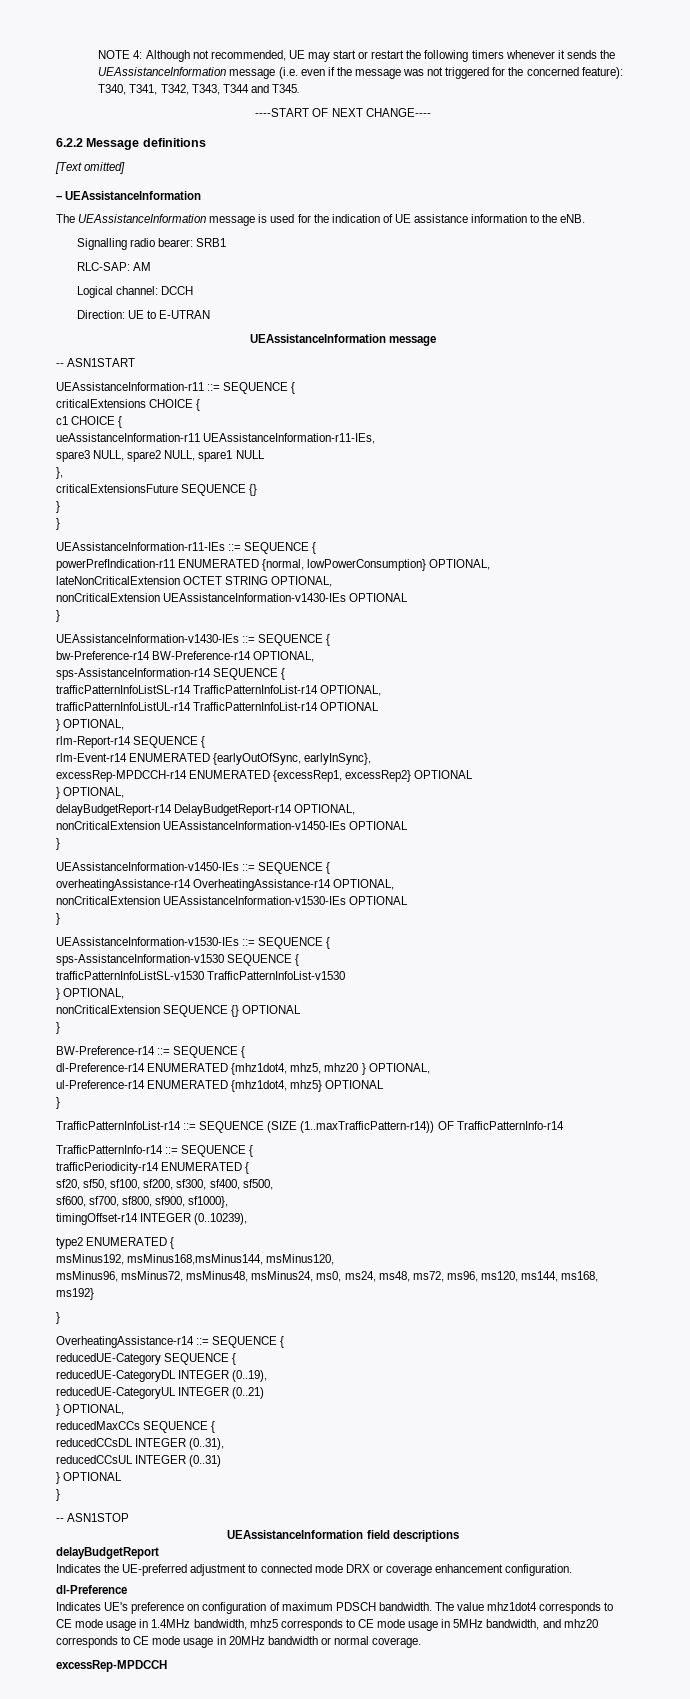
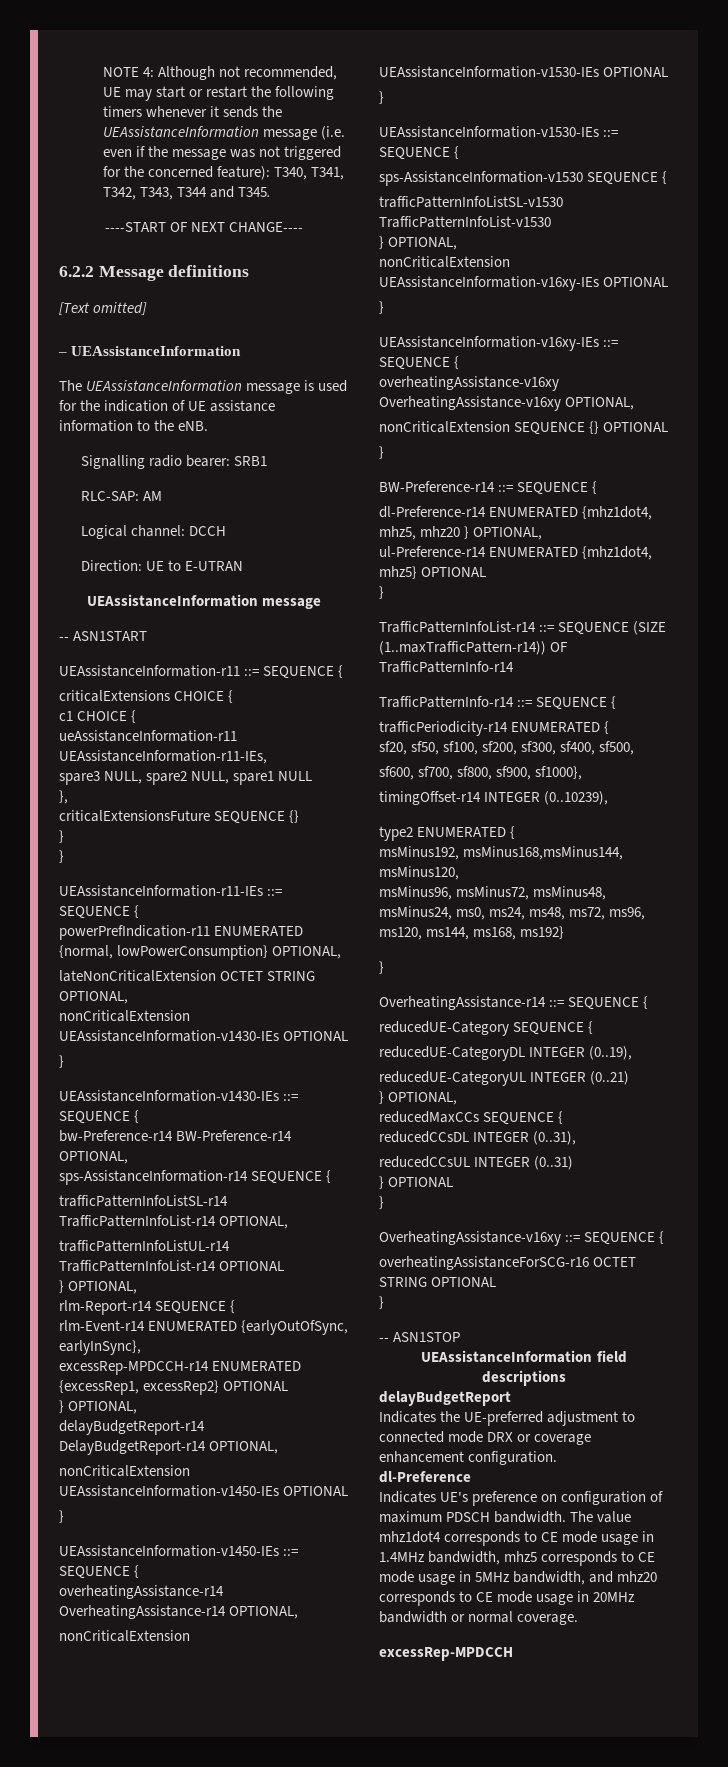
(125, 993) none -> [379,256,510,268] [379,276,669,291] [379,301,384,314] [379,336,619,351] [379,356,460,370] [379,376,559,391] [379,396,635,411] // nonCriticalExtension UEAssistanceInformation-v16xy-IEs OPTIONAL // } // UEAssistanceInformation-v16xy-IEs ::= SEQUENCE { // overheatingAssistance-v16xy OverheatingAssistance-v16xy OPTIONAL,
(60, 1495) none -> [379,1231,665,1246] [379,1256,637,1270] [379,1277,497,1287] [379,1296,384,1309] // OverheatingAssistance-v16xy ::= SEQUENCE { // overheatingAssistanceForSCG-r16 OCTET STRING OPTIONAL // }

